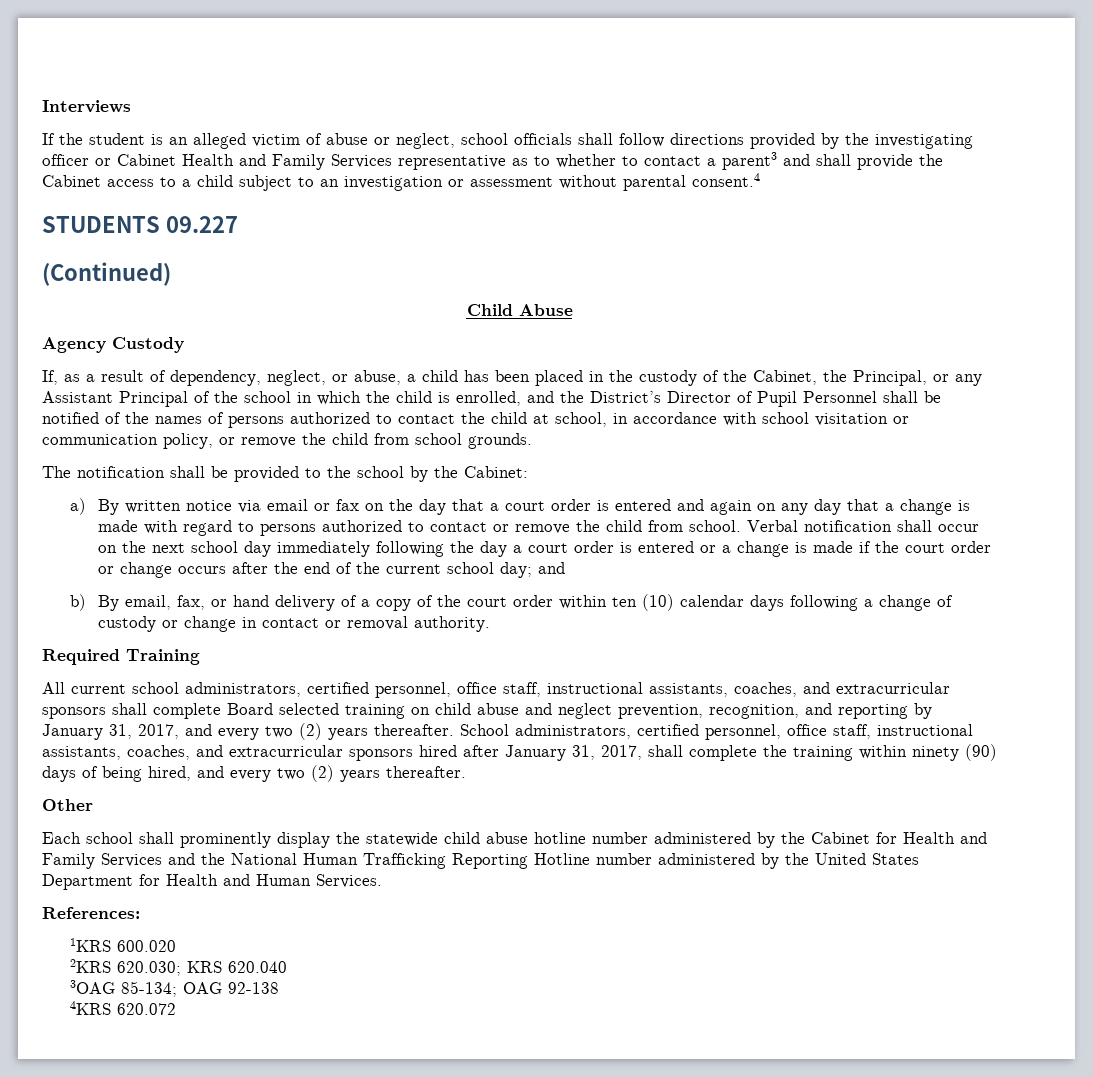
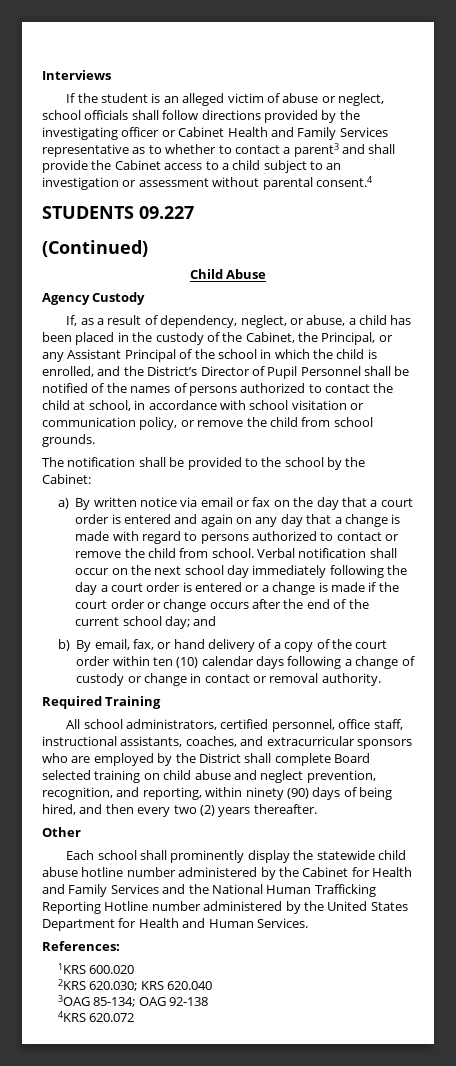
[71,684,126,694] current -> (81, 724) none
(106, 713) none -> [42,753,241,766] who are employed by the District
[838,703,932,719] [42,723,973,740] [42,745,853,761] reporting by January 31, 2017, and every two (2) years thereafter. School administrators, certified personnel, office staff, instructional assistants, coaches, and extracurricular sponsors hired after January 31, 2017, shall complete the training -> [142,787,202,800] reporting,
(224, 772) none -> [105,804,134,814] then

